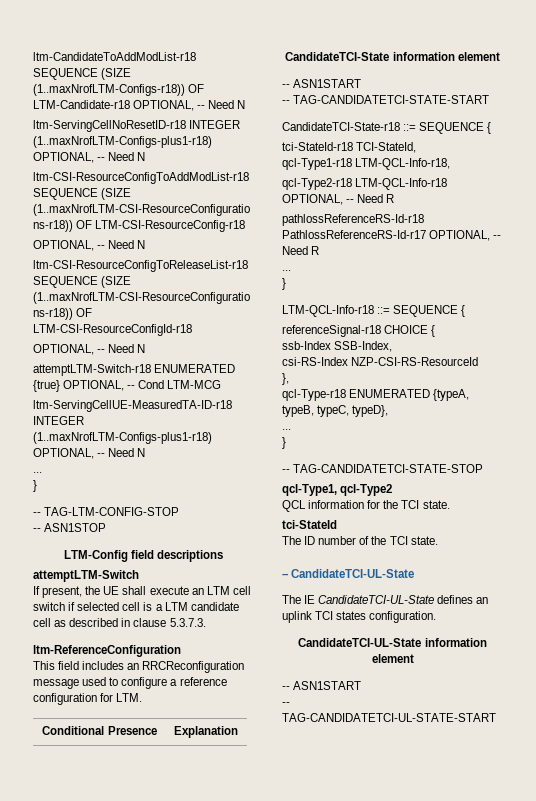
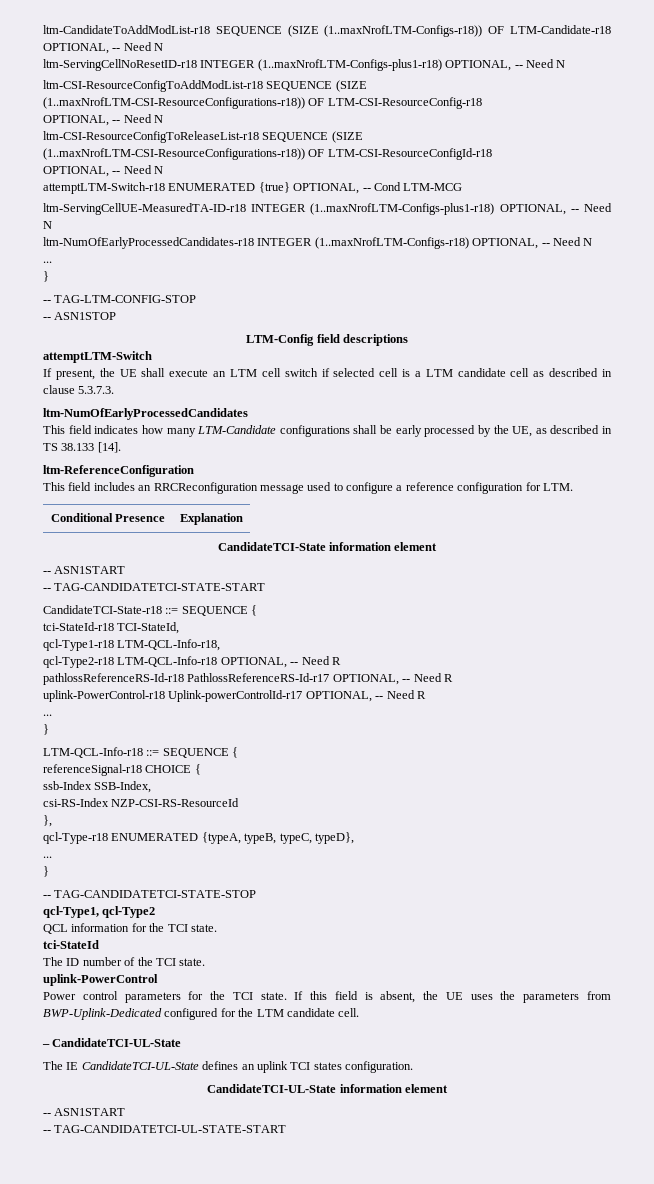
(146, 452) none -> [43,237,593,249] // ltm-NumOfEarlyProcessedCandidates-r18 INTEGER (1..maxNrofLTM-Configs-r18) OPTIONAL, -- Need N
(206, 622) none -> [43,408,248,420] [43,425,612,437] [43,442,121,453] // ltm-NumOfEarlyProcessedCandidates // This field indicates how many LTM-Candidate configurations shall be early processed by the UE, as described in TS 38.133 [14].
(320, 250) none -> [43,690,426,702] // uplink-PowerControl-r18 Uplink-powerControlId-r17 OPTIONAL, -- Need R
(438, 540) none -> [43,974,158,986] [43,991,611,1003] [43,1008,360,1020] // uplink-PowerControl // Power control parameters for the TCI state. If this field is absent, the UE uses the parameters from BWP-Uplink-Dedicated configured for the LTM candidate cell.

